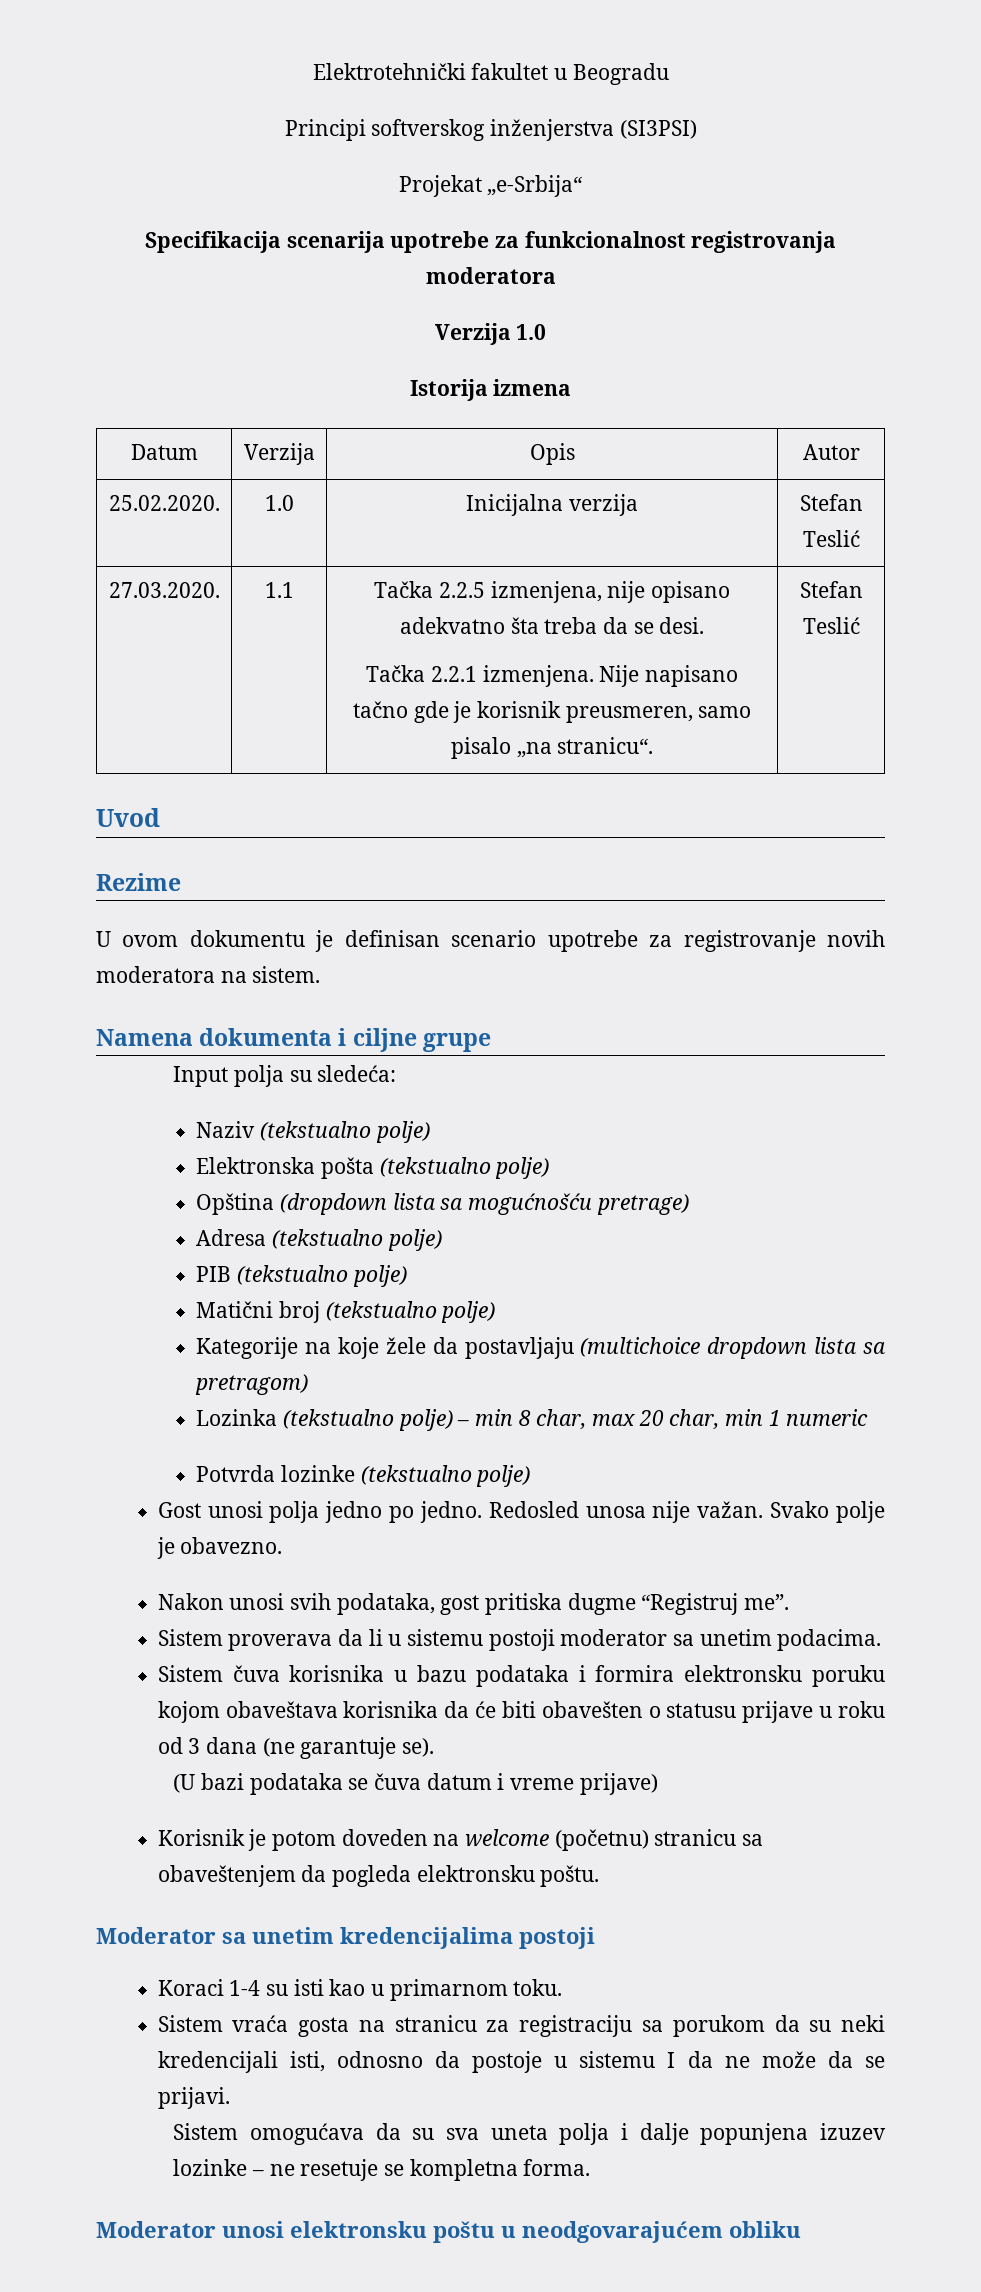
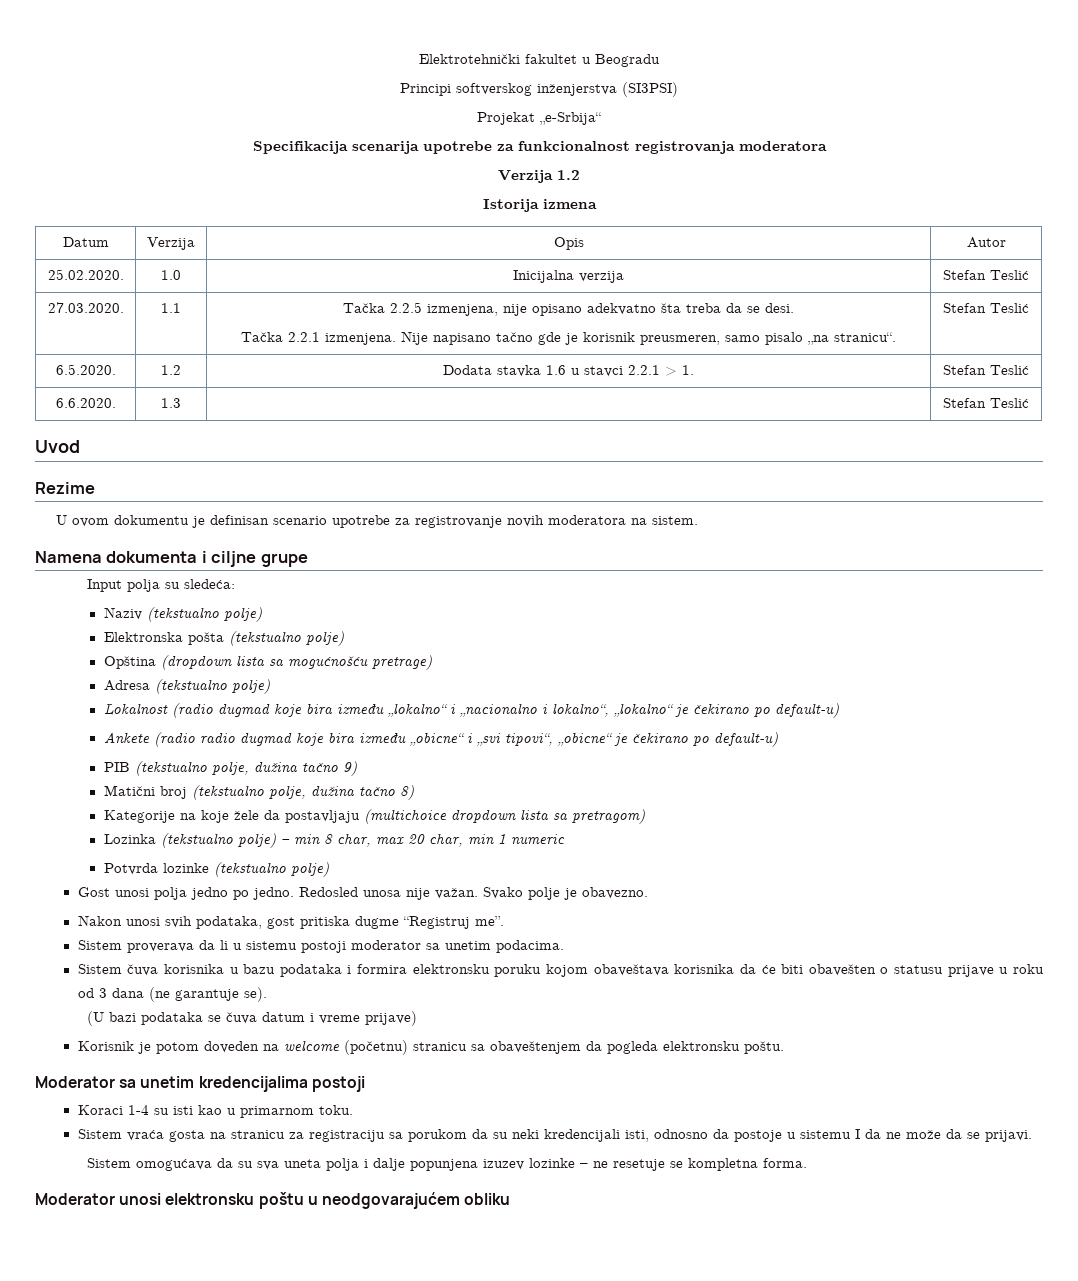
[516,324,547,340] 1.0 -> [557,170,580,180] 1.2
(860, 625) none -> [55,364,116,375] [161,365,181,375] [443,365,694,377] [943,365,1029,375] [55,398,116,408] [161,398,181,408] [943,398,1029,408] // 6.5.2020. | 1.2 | Dodata stavka 1.6 u stavci 2.2.1 > 1. | Stefan Teslić // 6.6.2020. | 1.3 | | Stefan Teslić
[196,1265,407,1287] PIB (tekstualno polje) -> [103,703,839,718] [103,732,778,747] [103,761,357,776] Lokalnost (radio dugmad koje bira između „lokalno“ i „nacionalno i lokalno“, „lokalno“ je čekirano po default-u) // Ankete (radio radio dugmad koje bira između „obicne“ i „svi tipovi“, „obicne“ je čekirano po default-u) // PIB (tekstualno polje, dužina tačno 9)
[441,1301,496,1323] polje) -> [268,785,414,800] polje, dužina tačno 8)

